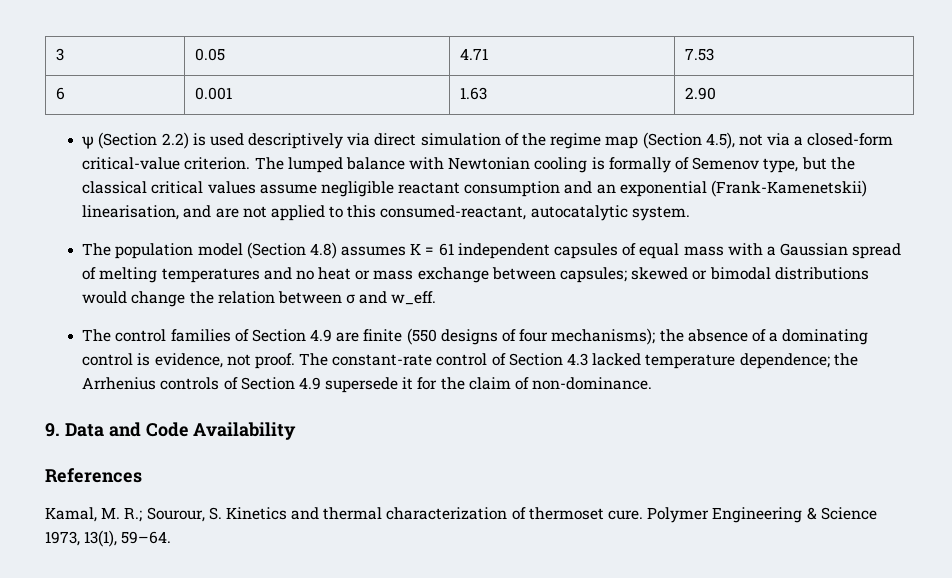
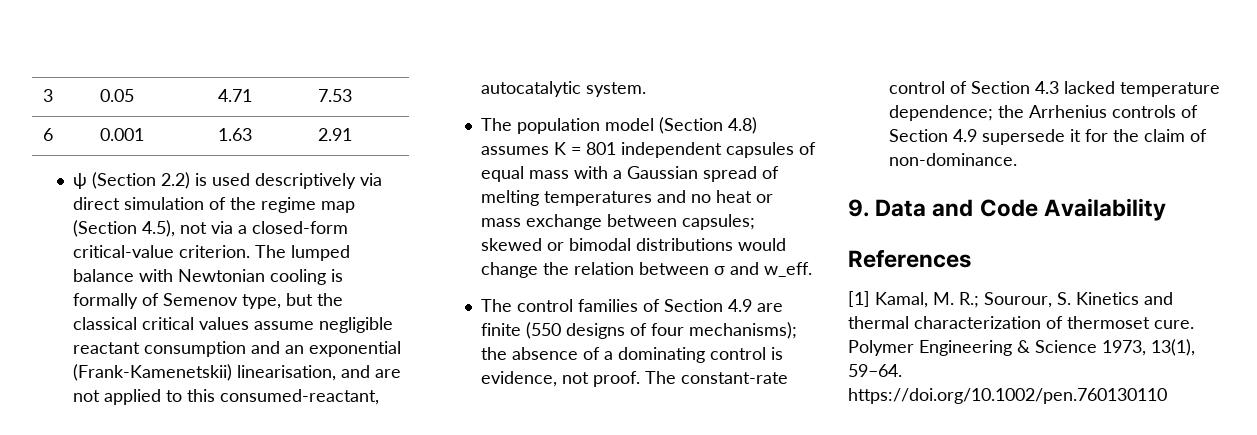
[684,87,716,100] 2.90 -> [318,128,353,141] 2.91
[438,243,454,256] 61 -> [586,142,617,155] 801
(142, 475) none -> [848,291,870,307] [1]
(172, 537) none -> [848,388,1167,404] https://doi.org/10.1002/pen.760130110

